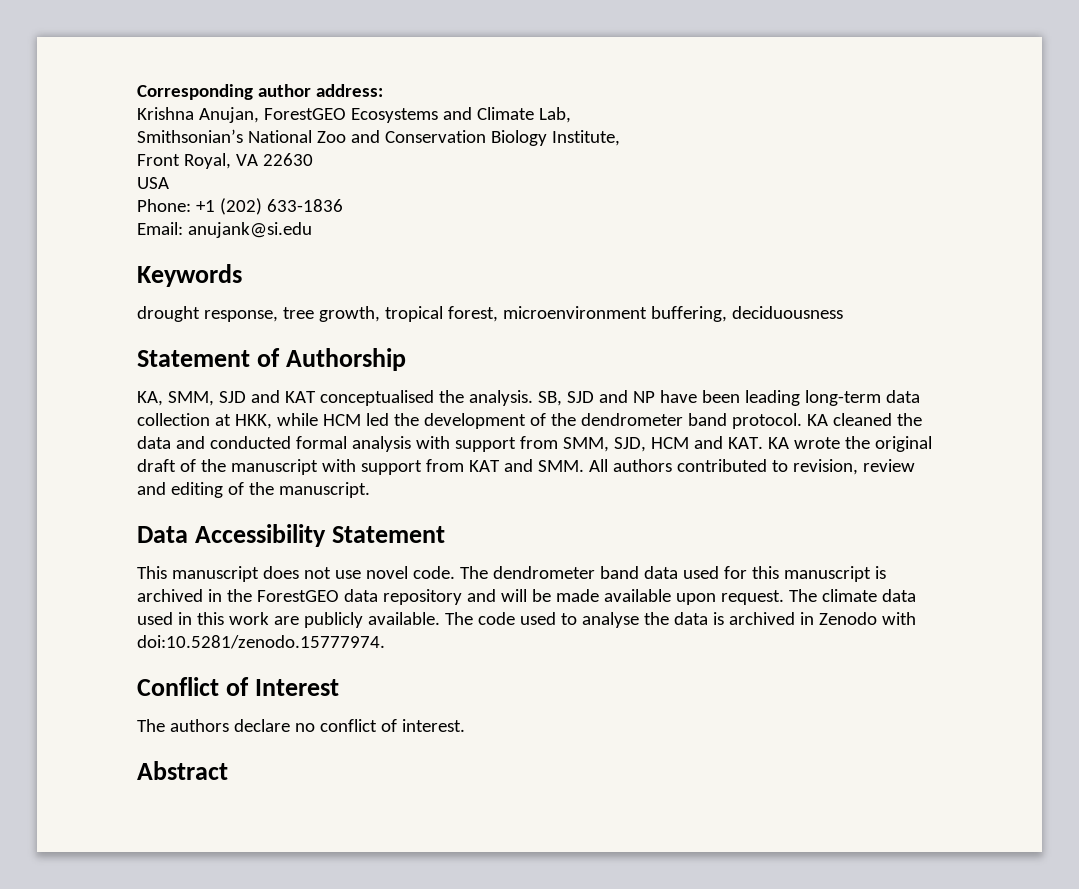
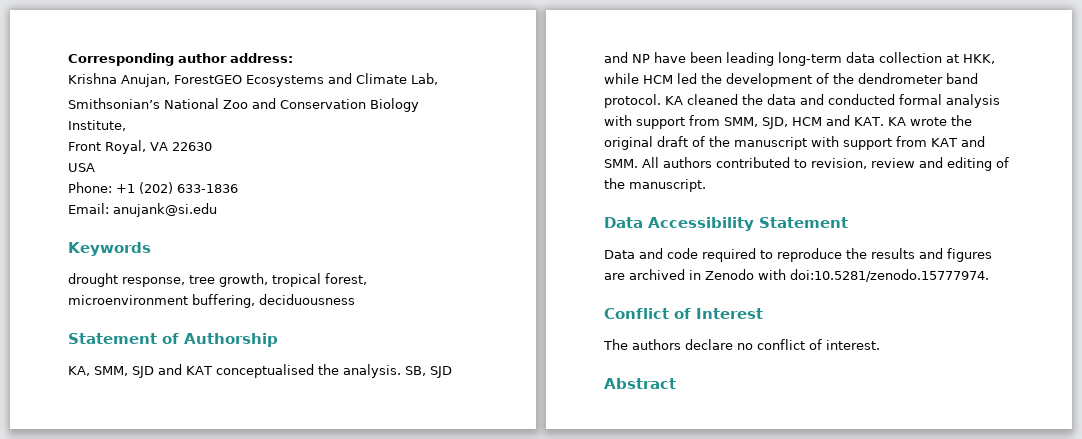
[137,566,886,582] [137,589,916,605] [137,612,724,628] This manuscript does not use novel code. The dendrometer band data used for this manuscript is archived in the ForestGEO data repository and will be made available upon request. The climate data used in this work are publicly available. The code used to analyse the data is -> [604,248,992,262] [604,273,625,280] Data and code required to reproduce the results and figures are

